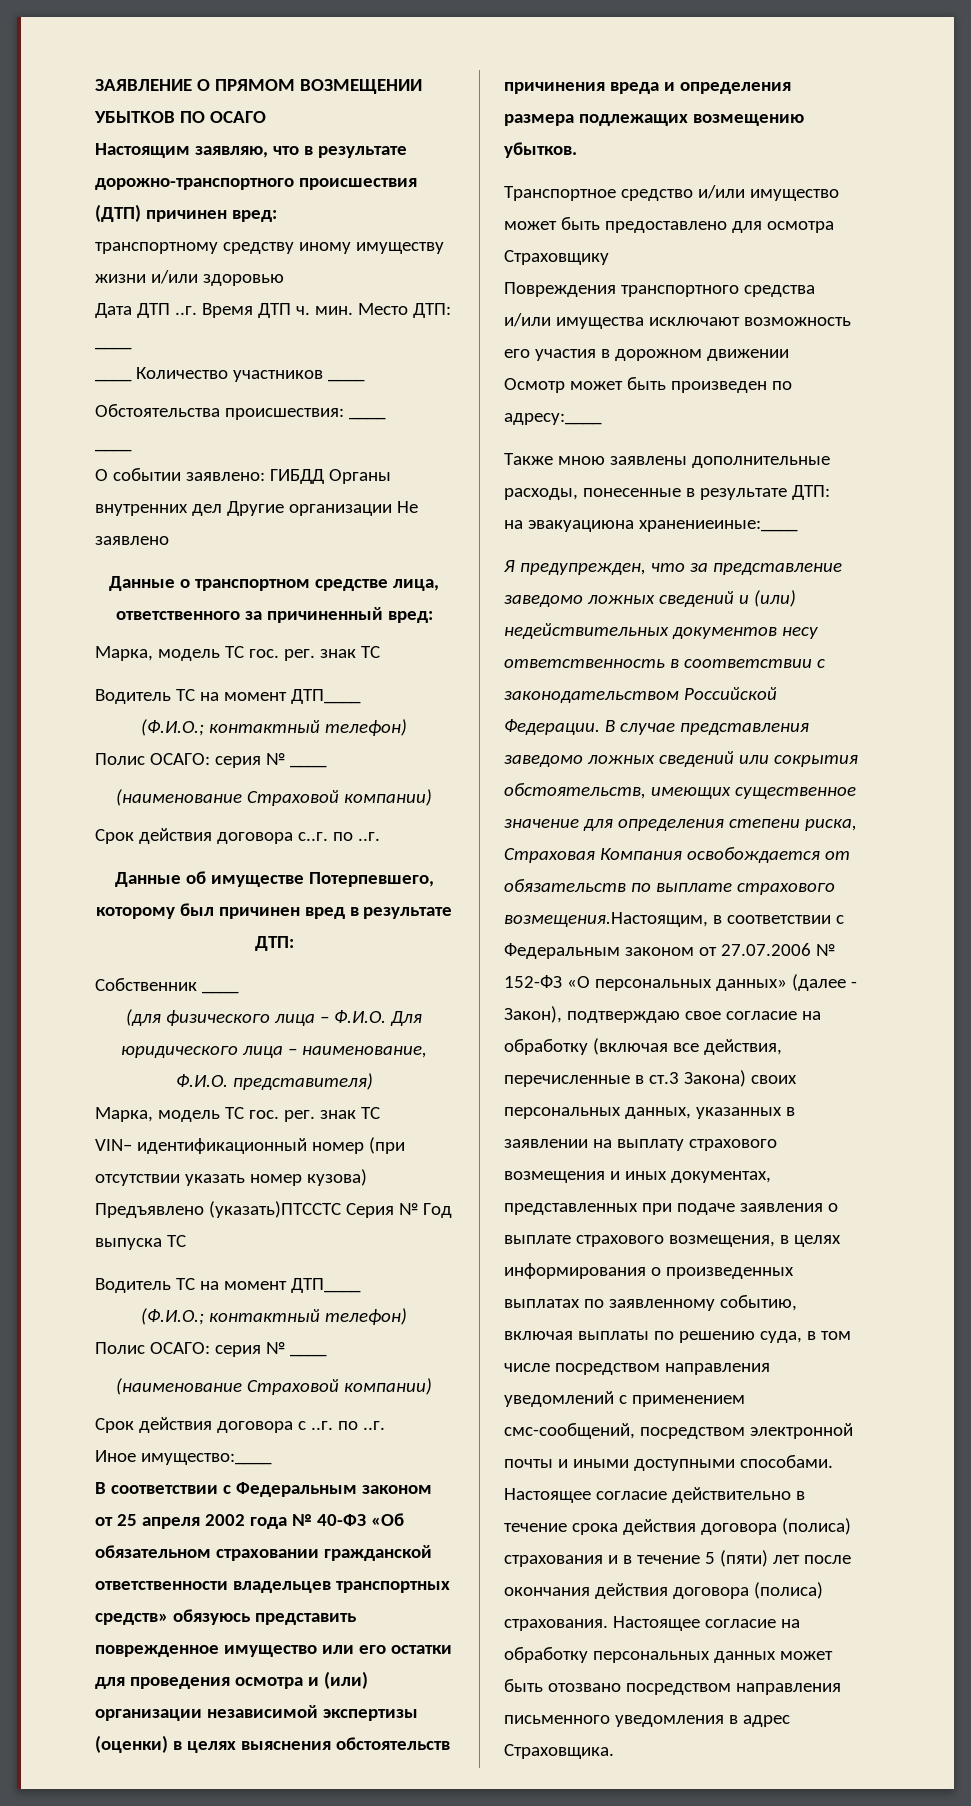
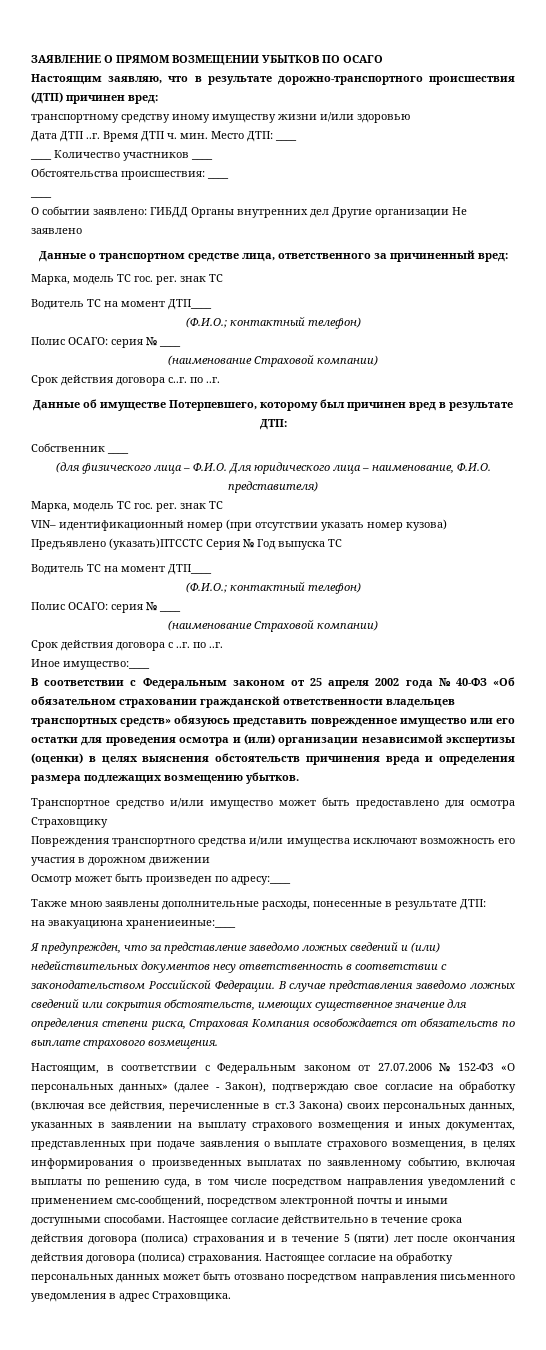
[504,912,708,927] возмещения.Настоящим, -> [148,1040,218,1049] [31,1063,99,1074] возмещения. // Настоящим,

